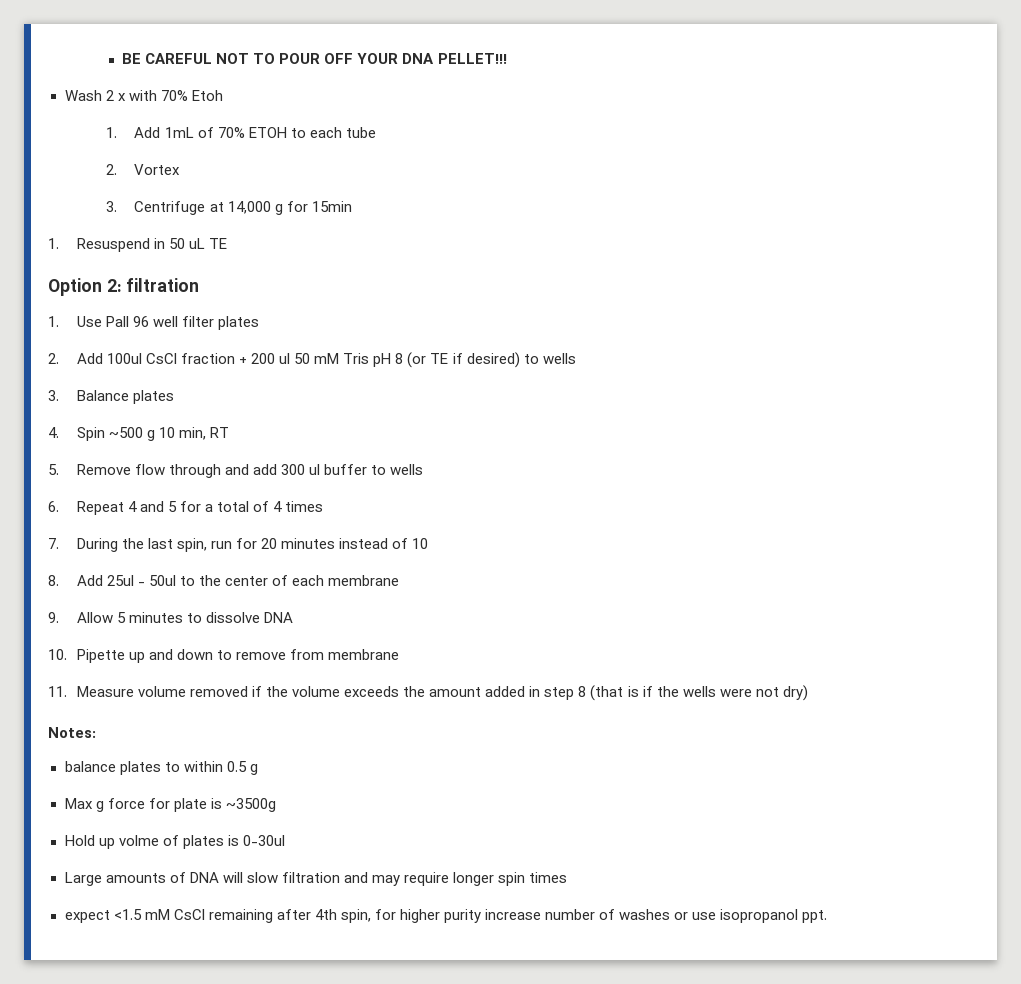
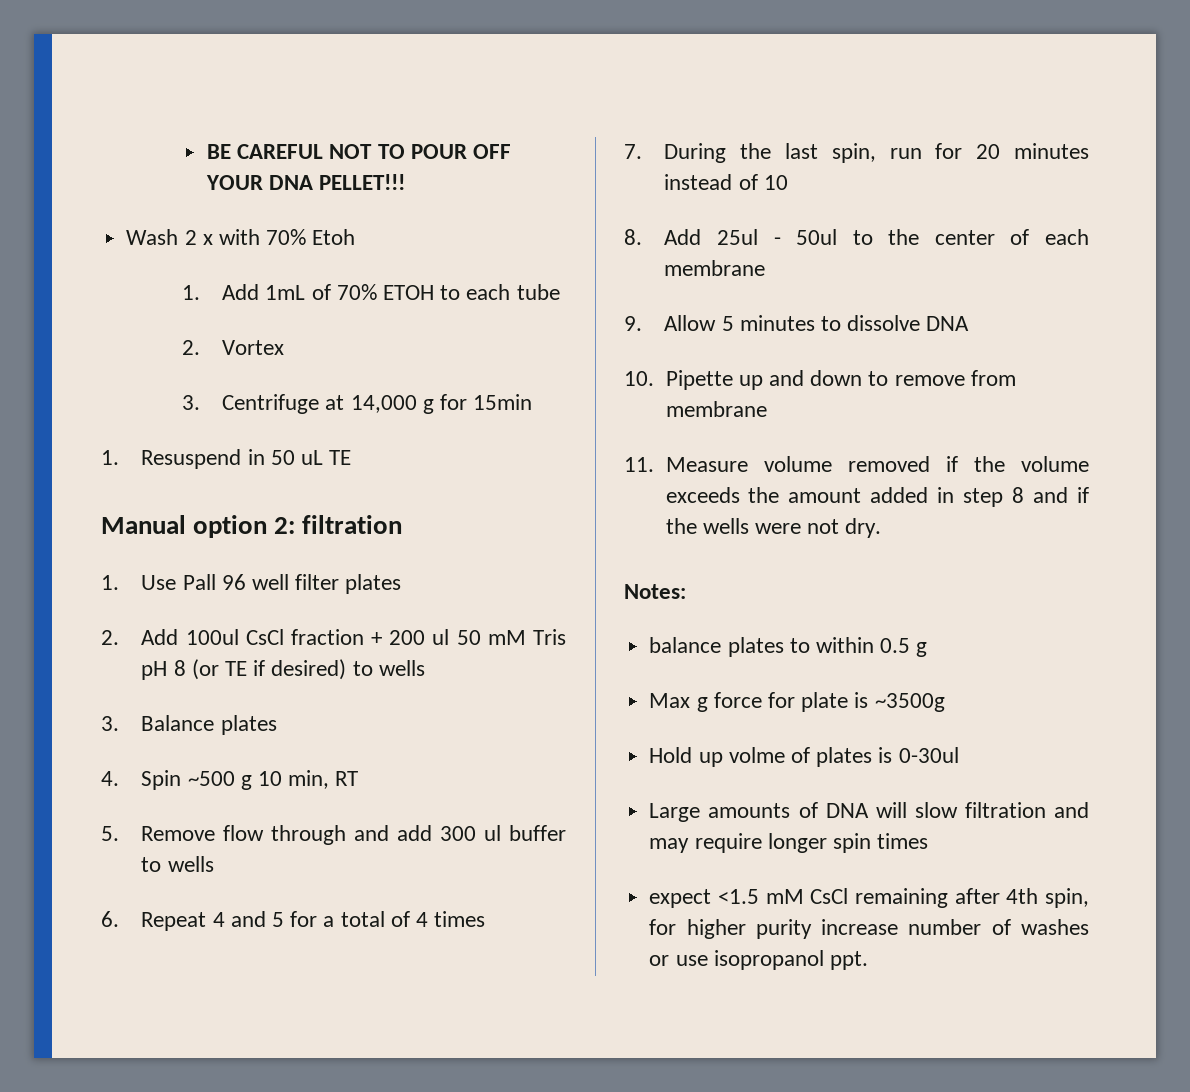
[48,278,102,296] Option -> [101,515,268,538] Manual option
[590,685,639,701] (that is -> [1033,487,1069,503] and
[782,685,808,701] dry) -> [845,518,882,538] dry.

